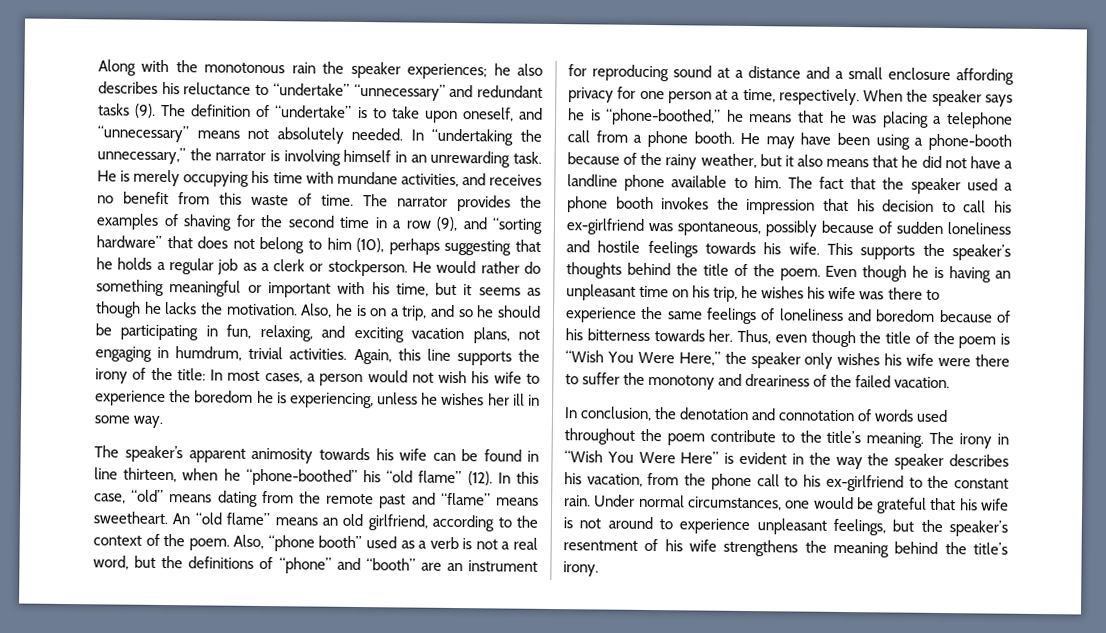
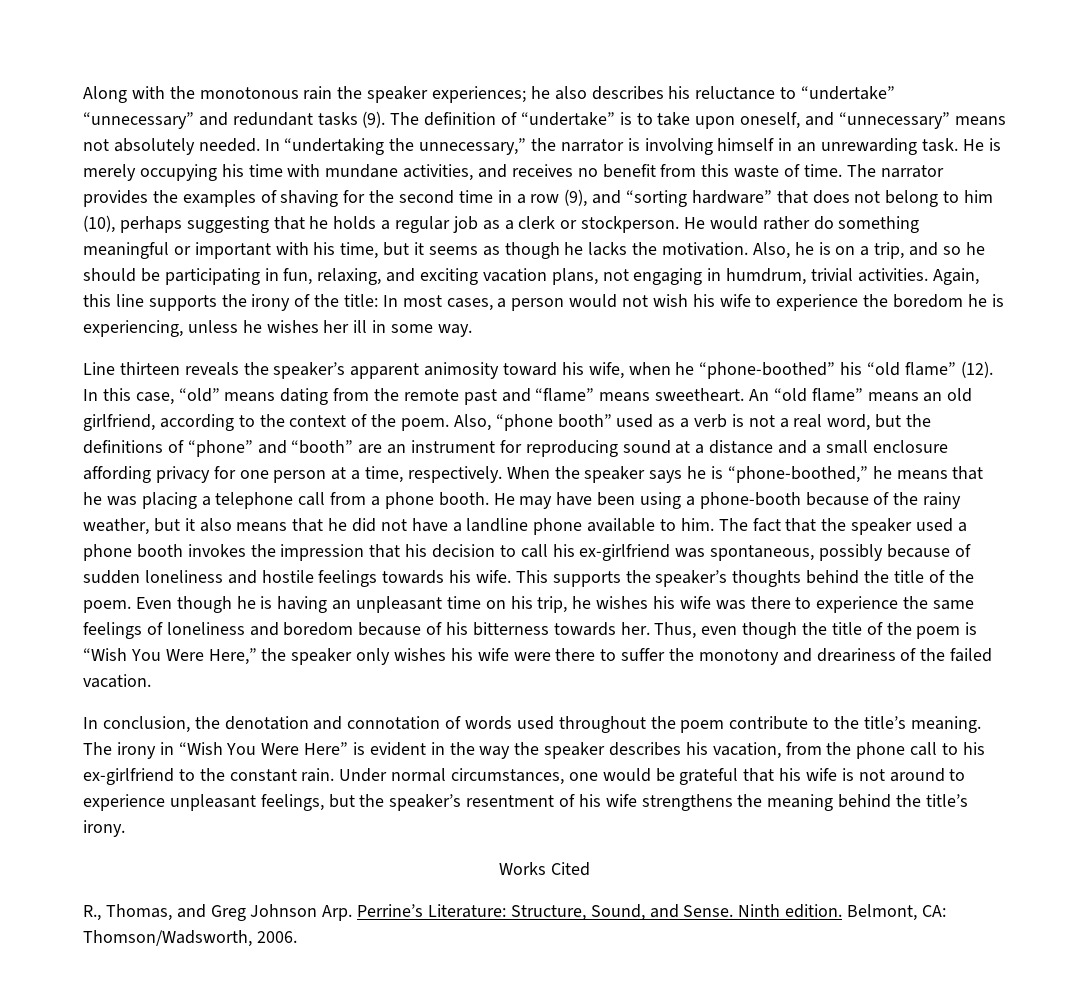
[94,445,539,464] [94,467,178,483] The speaker’s apparent animosity towards his wife can be found in line thirteen, -> [83,362,624,379] Line thirteen reveals the speaker’s apparent animosity toward his wife,
(599, 569) none -> [499,862,590,876] [83,904,946,921] [83,930,297,947] // Works Cited // R., Thomas, and Greg Johnson Arp. Perrine’s Literature: Structure, Sound, and Sense. Ninth edition. Belmont, CA: Thomson/Wadsworth, 2006.

